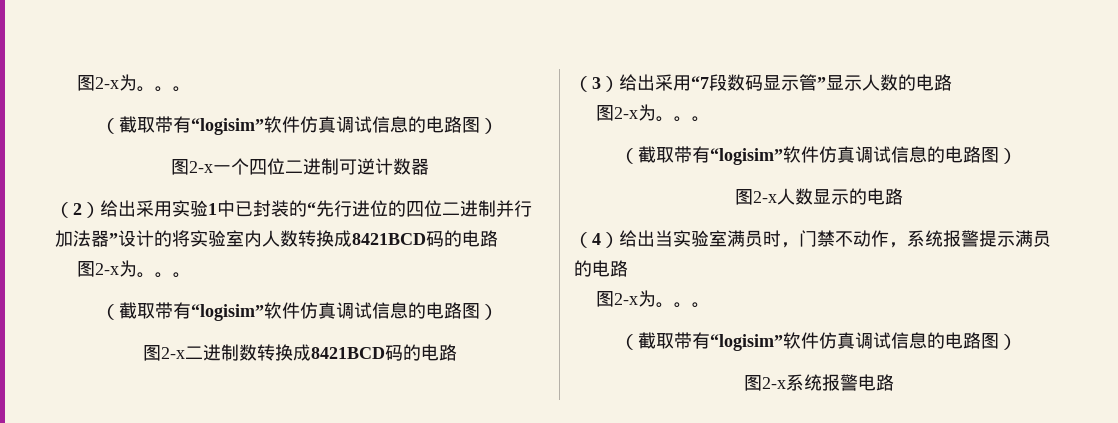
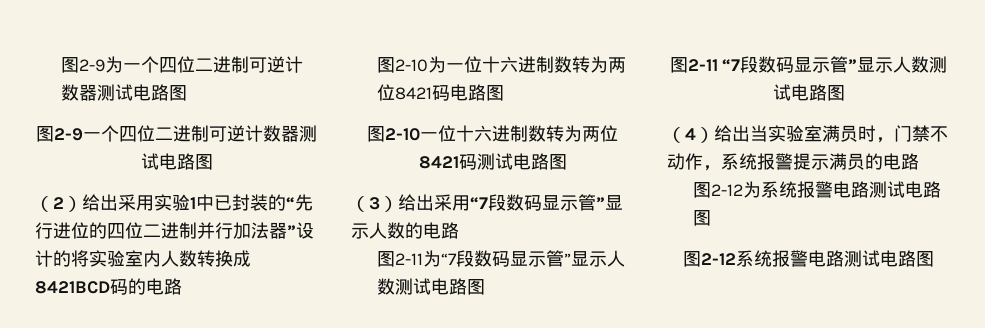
[76,74,191,92] [101,116,498,135] [170,158,429,175] 图2-x为。。。 // （截取带有“logisim”软件仿真调试信息的电路图） // 图2-x一个四位二进制可逆计数器 -> [60,56,303,73] [60,84,187,101] [36,125,317,142] [140,153,213,170] 图2-9为一个四位二进制可逆计数器测试电路图 // 图2-9一个四位二进制可逆计数器测试电路图
[94,260,191,278] [101,302,498,321] [142,344,457,361] 2-x为。。。 // （截取带有“logisim”软件仿真调试信息的电路图） // 图2-x二进制数转换成8421BCD码的电路 -> [394,56,626,73] [376,84,504,101] [367,125,618,142] [418,153,567,170] 2-10为一位十六进制数转为两位8421码电路图 // 图2-10一位十六进制数转为两位8421码测试电路图
[613,104,710,122] [620,146,1017,165] [734,188,903,205] 2-x为。。。 // （截取带有“logisim”软件仿真调试信息的电路图） // 图2-x人数显示的电路 -> [394,250,625,267] [376,278,485,295] [669,56,948,73] [772,84,845,101] 2-11为“7段数码显示管”显示人数测试电路图 // 图2-11 “7段数码显示管”显示人数测试电路图
[613,290,710,308] [620,332,1017,351] [743,374,894,391] 2-x为。。。 // （截取带有“logisim”软件仿真调试信息的电路图） // 图2-x系统报警电路 -> [710,181,941,198] [692,210,711,226] [683,250,934,267] 2-12为系统报警电路测试电路图 // 图2-12系统报警电路测试电路图

